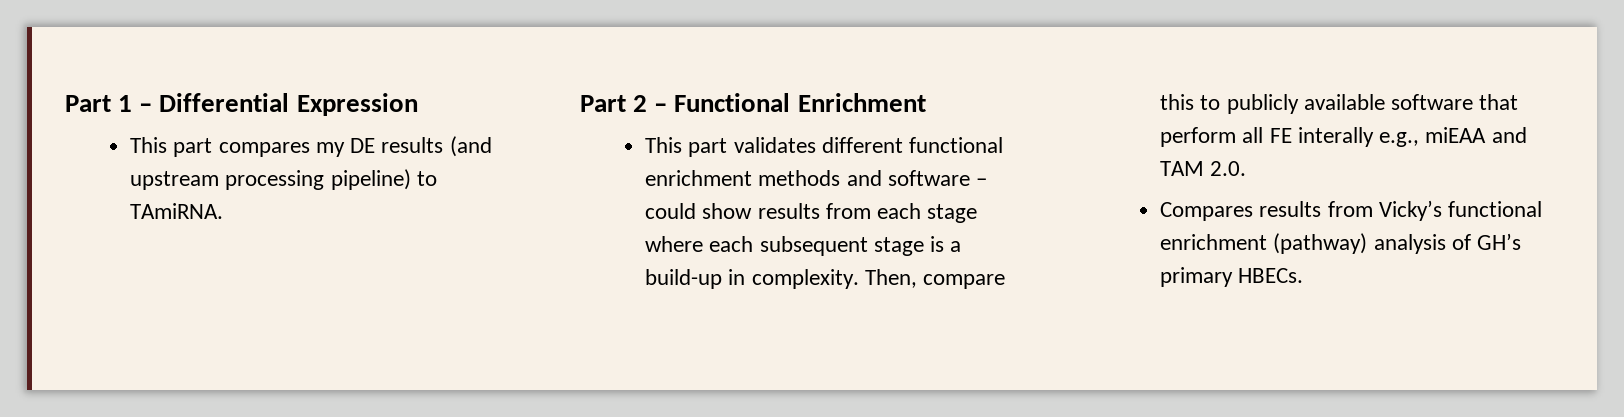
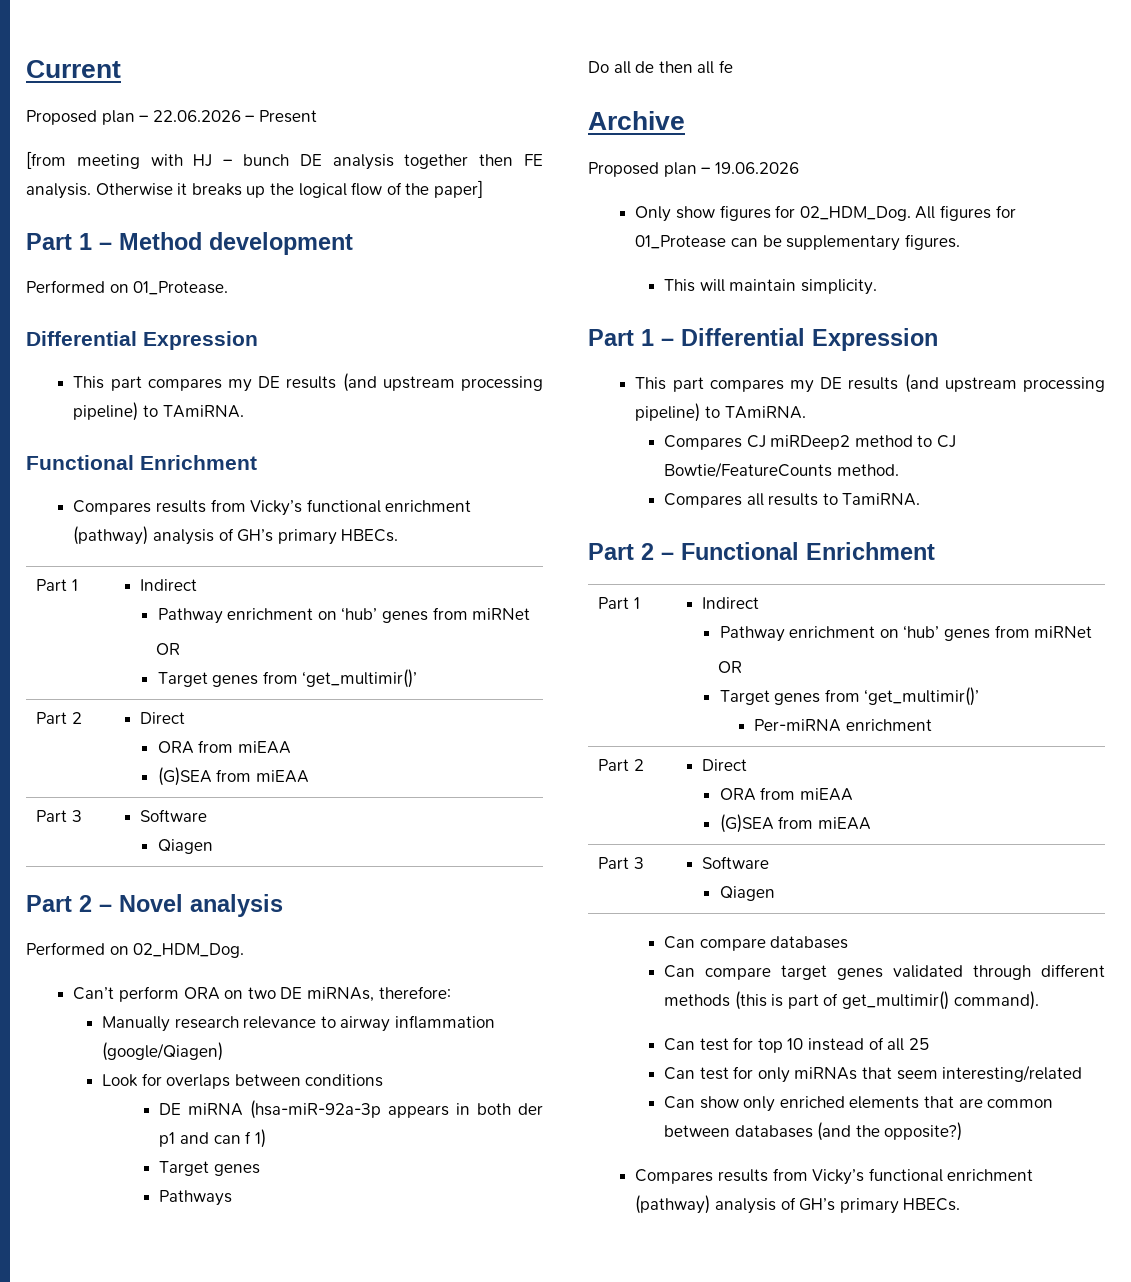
(65, 103) none -> [26,60,121,78] [26,110,317,125] [26,151,543,170] [26,180,483,199] [26,232,353,255] [26,280,229,295] [26,331,258,350] [73,373,543,392] [73,402,244,421] [26,455,257,470] [73,499,472,516] [73,526,399,545] [36,579,79,591] [140,579,198,591] [157,607,531,624] [156,643,181,655] [157,669,418,688] [36,712,83,724] [140,712,186,724] [157,740,291,754] [157,767,309,786] [36,810,83,822] [140,809,208,822] [157,839,213,854] [26,894,283,917] [26,942,245,958] [73,986,451,1002] [102,1015,496,1032] [102,1042,224,1061] [102,1073,384,1089] [159,1100,543,1119] [159,1129,266,1148] [159,1161,261,1176] [159,1190,233,1206] [588,60,733,74] [588,111,685,130] [588,162,799,177] [635,205,1016,222] [635,234,960,251] [664,279,877,295] Current // Proposed plan – 22.06.2026 – Present // [from meeting with HJ – bunch DE analysis together then FE analysis. Otherwise it breaks up the logical flow of the paper] // Part 1 – Method development // Performed on 01_Protease. // Differential Expression // This part compares my DE results (and upstream processing pipeline) to TAmiRNA. // Functional Enrichment // Compares results from Vicky’s functional enrichment (pathway) analysis of GH’s primary HBECs. // Part 1 | Indirect // Pathway enrichment on ‘hub’ genes from miRNet // OR // Target genes from ‘get_multimir()’ // Part 2 | Direct // ORA from miEAA // (G)SEA from miEAA // Part 3 | Software // Qiagen // Part 2 – Novel analysis // Performed on 02_HDM_Dog. // Can’t perform ORA on two DE miRNAs, therefore: // Manually research relevance to airway inflammation (google/Qiagen) // Look for overlaps between conditions // DE miRNA (hsa-miR-92a-3p appears in both der p1 and can f 1) // Target genes // Pathways // Do all de then all fe // Archive // Proposed plan – 19.06.2026 // Only show figures for 02_HDM_Dog. All figures for 01_Protease can be supplementary figures. // This will maintain simplicity. //
(224, 211) none -> [664,435,957,450] [664,462,899,478] [664,493,921,508] // Compares CJ miRDeep2 method to CJ Bowtie/FeatureCounts method. // Compares all results to TamiRNA.
[645,137,1004,157] [645,170,988,186] [645,203,978,223] [645,236,962,256] [645,269,1006,289] [1160,94,1519,114] [1160,127,1527,147] [1160,161,1247,176] // This part validates different functional enrichment methods and software – could show results from each stage where each subsequent stage is a build-up in complexity. Then, compare this to publicly available software that perform all FE interally e.g., miEAA and TAM 2.0. -> [598,597,641,609] [702,597,760,609] [719,625,1093,642] [718,661,743,673] [719,687,980,706] [754,719,932,732] [598,759,645,771] [702,759,748,771] [719,787,853,801] [719,814,871,833] [598,857,645,869] [702,856,770,869] [719,886,775,901] [664,936,849,951] [664,964,1105,980] [664,991,1039,1010] [664,1037,929,1053] [664,1065,1083,1083] [664,1096,1054,1112] [664,1122,963,1141] // Part 1 | Indirect // Pathway enrichment on ‘hub’ genes from miRNet // OR // Target genes from ‘get_multimir()’ // Per-miRNA enrichment // Part 2 | Direct // ORA from miEAA // (G)SEA from miEAA // Part 3 | Software // Qiagen // Can compare databases // Can compare target genes validated through different methods (this is part of get_multimir() command). // Can test for top 10 instead of all 25 // Can test for only miRNAs that seem interesting/related // Can show only enriched elements that are common between databases (and the opposite?)

